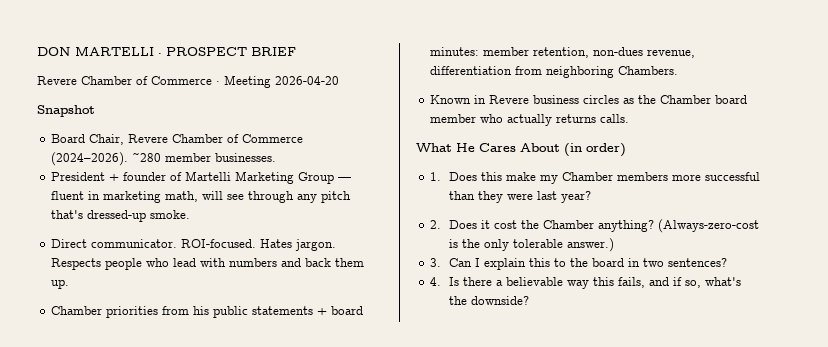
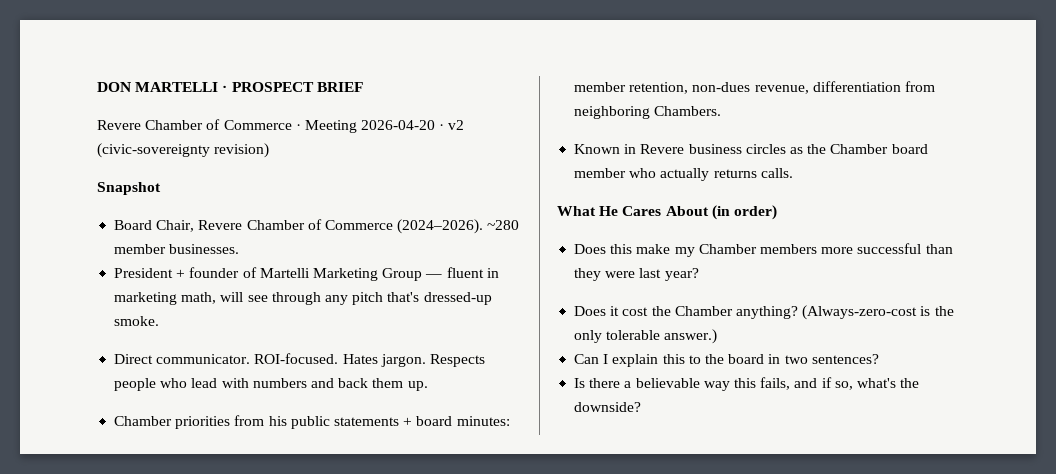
(339, 80) none -> [439,120,465,130] [97,143,270,158] · v2 (civic-sovereignty revision)
[430,172,442,181] 1. -> (777, 212) none
[430,220,442,229] 2. -> (699, 274) none
[430,258,442,267] 3. -> (718, 336) none
[430,277,442,286] 4. -> (879, 359) none

